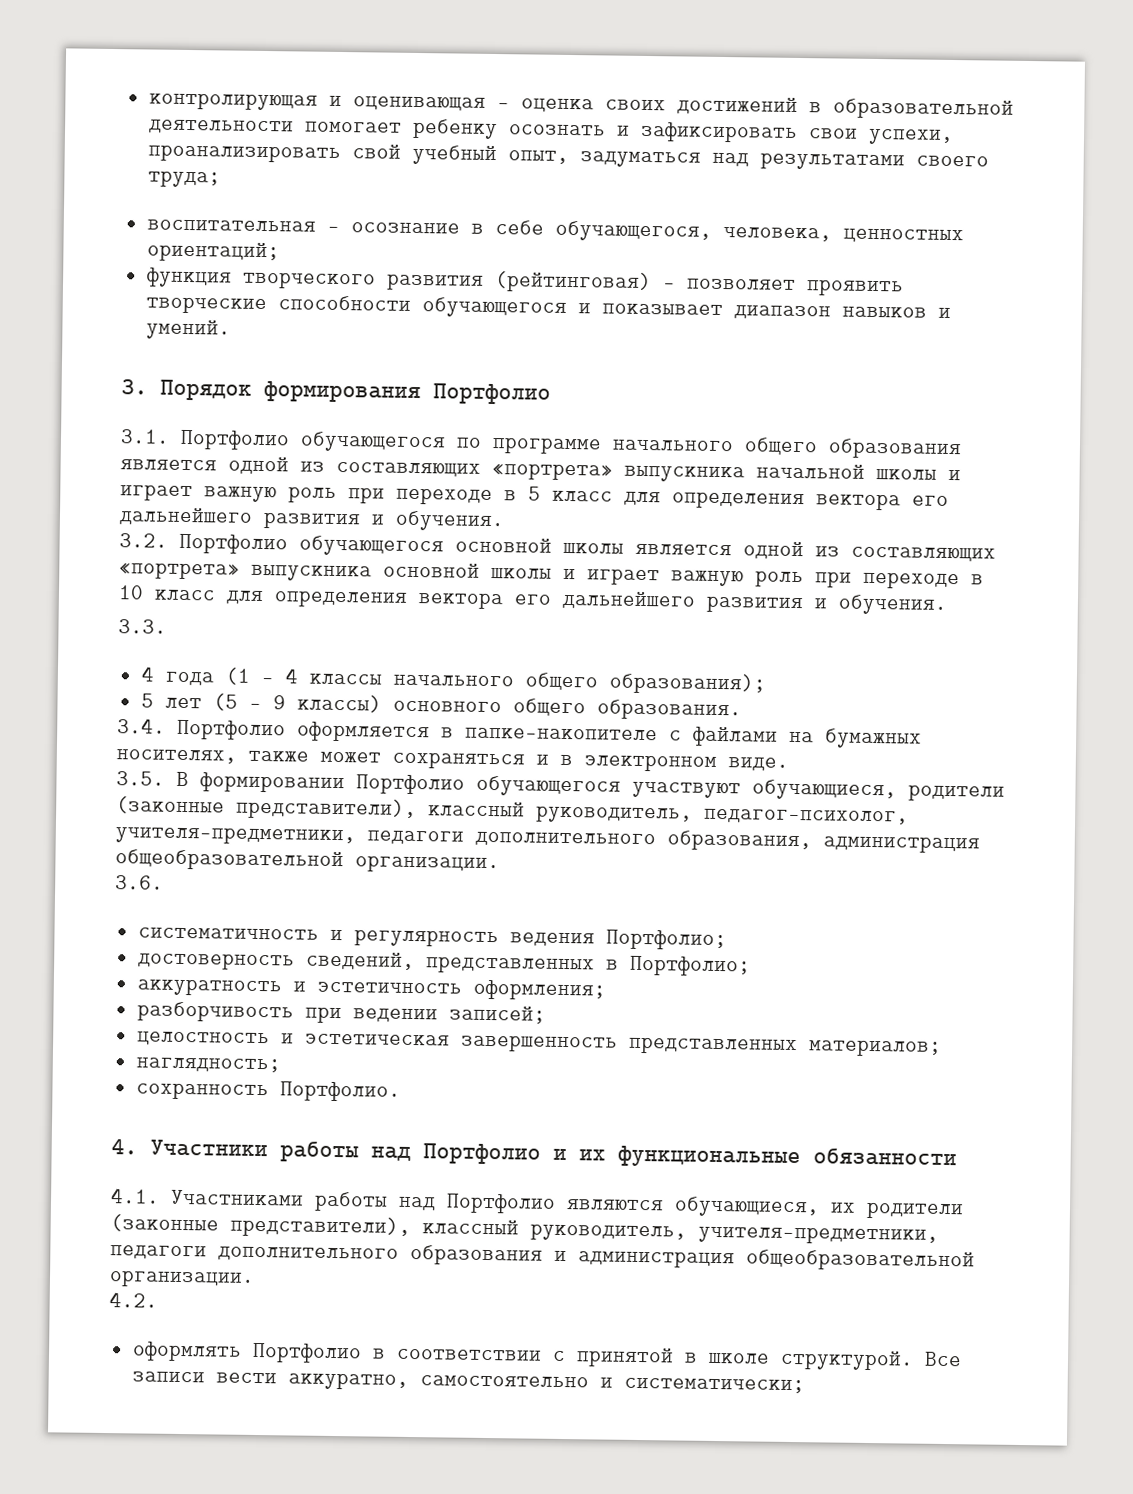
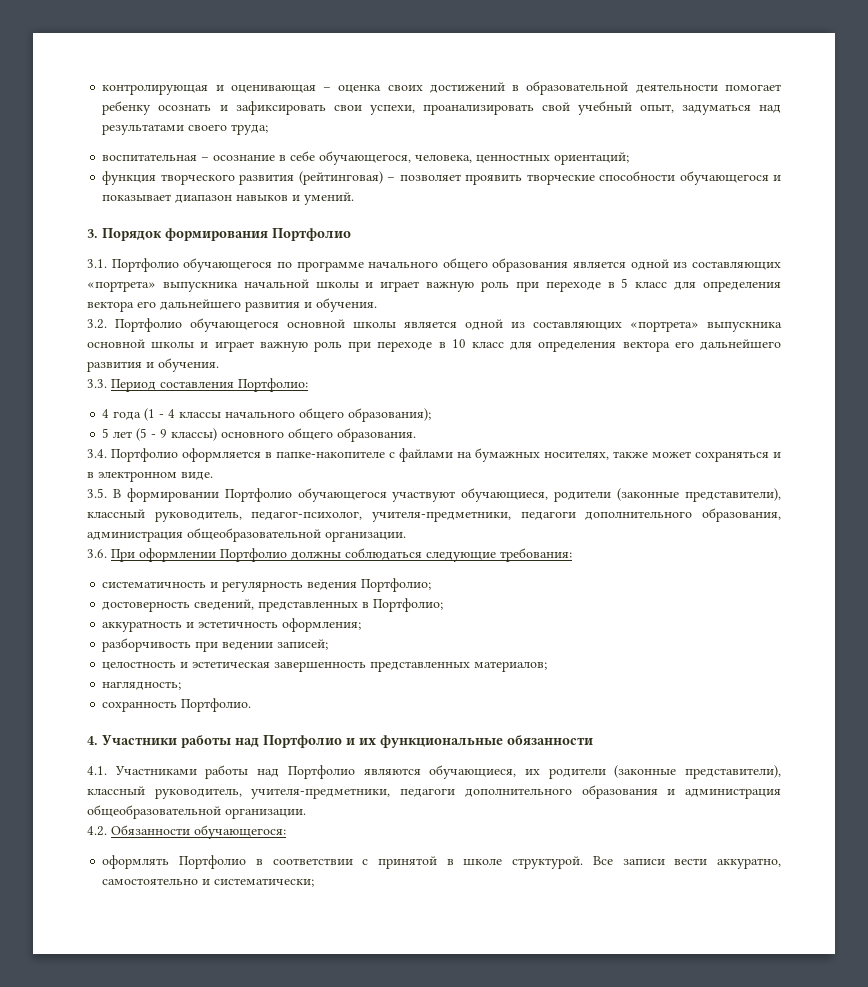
(167, 626) none -> [111,378,308,392] Период составления Портфолио:
(164, 882) none -> [111,548,572,562] При оформлении Портфолио должны соблюдаться следующие требования:
(158, 1300) none -> [111,825,286,839] Обязанности обучающегося:

